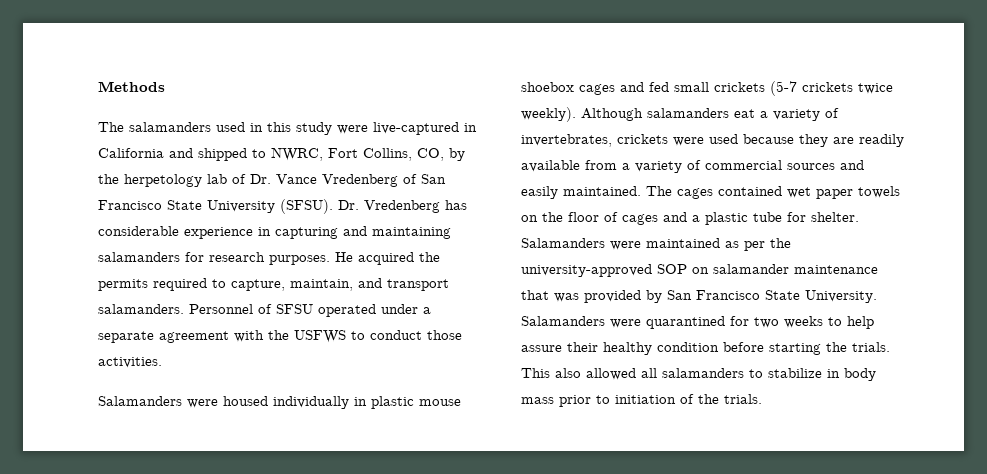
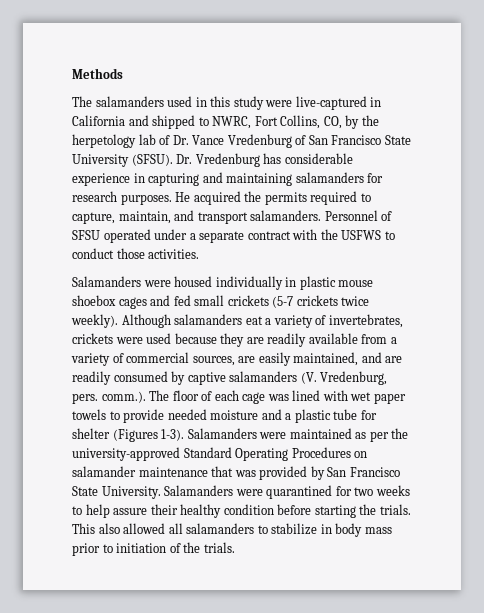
[322,174,398,187] Vredenberg -> [227,134,292,148] Vredenburg
[364,200,440,213] Vredenberg -> [195,153,260,167] Vredenburg
[159,331,229,343] agreement -> [247,231,291,240] contract
[787,160,864,170] [521,186,900,199] [521,212,658,225] sources and easily maintained. The cages contained wet paper towels on the floor of cages -> [192,352,403,366] [72,371,388,385] [72,390,406,404] [72,409,259,423] sources, are easily maintained, and are readily consumed by captive salamanders (V. Vredenburg, pers. comm.). The floor of each cage was lined with wet paper towels to provide needed moisture
[811,212,859,222] shelter. -> [72,428,185,442] shelter (Figures 1-3).
[657,264,687,274] SOP -> [183,447,351,461] Standard Operating Procedures

